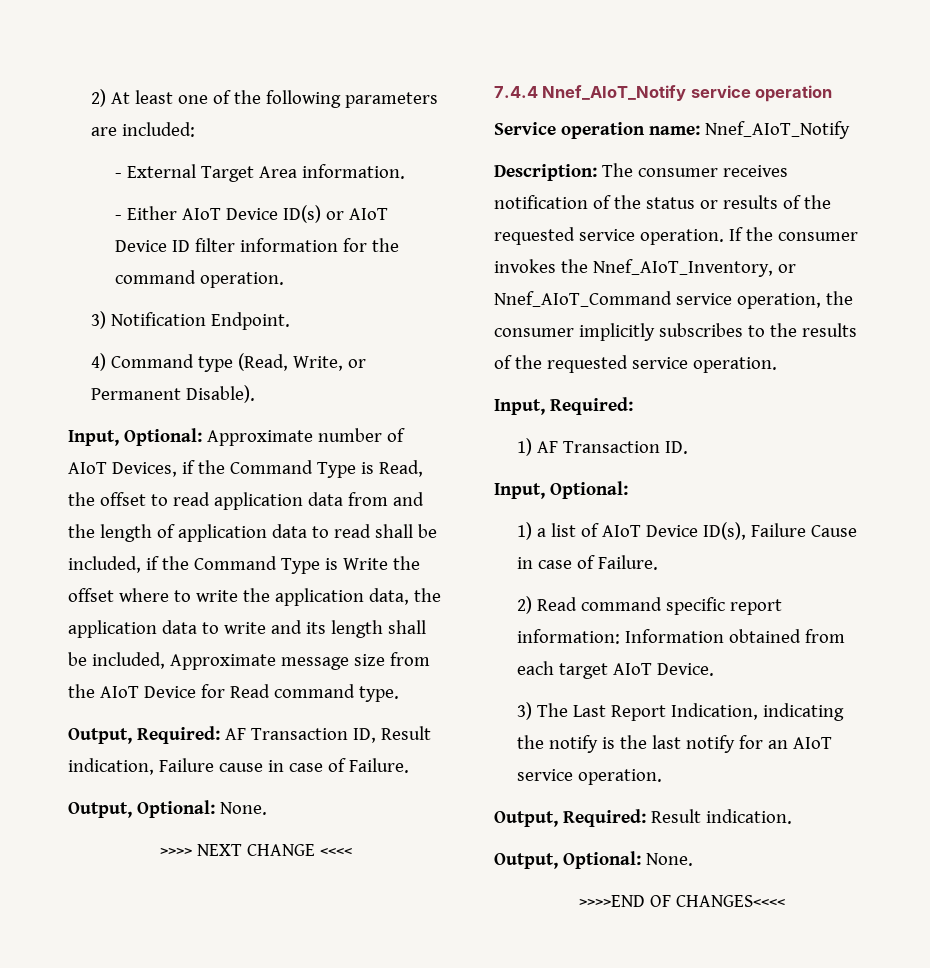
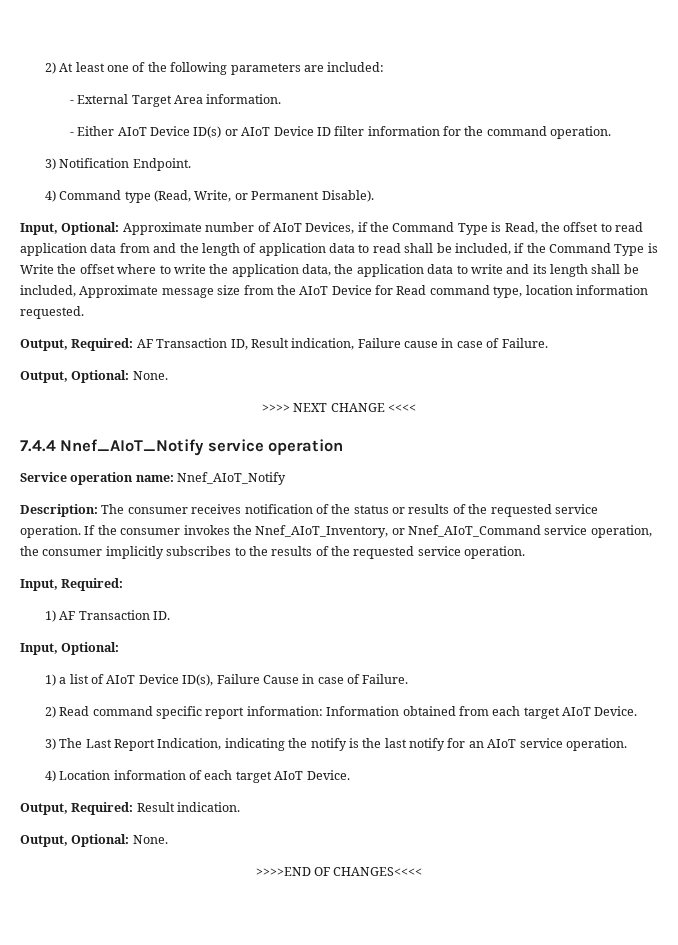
[358,686,399,702] type. -> [493,285,648,298] [20,306,84,319] type, location information requested.
(663, 777) none -> [44,770,350,783] // 4) Location information of each target AIoT Device.

